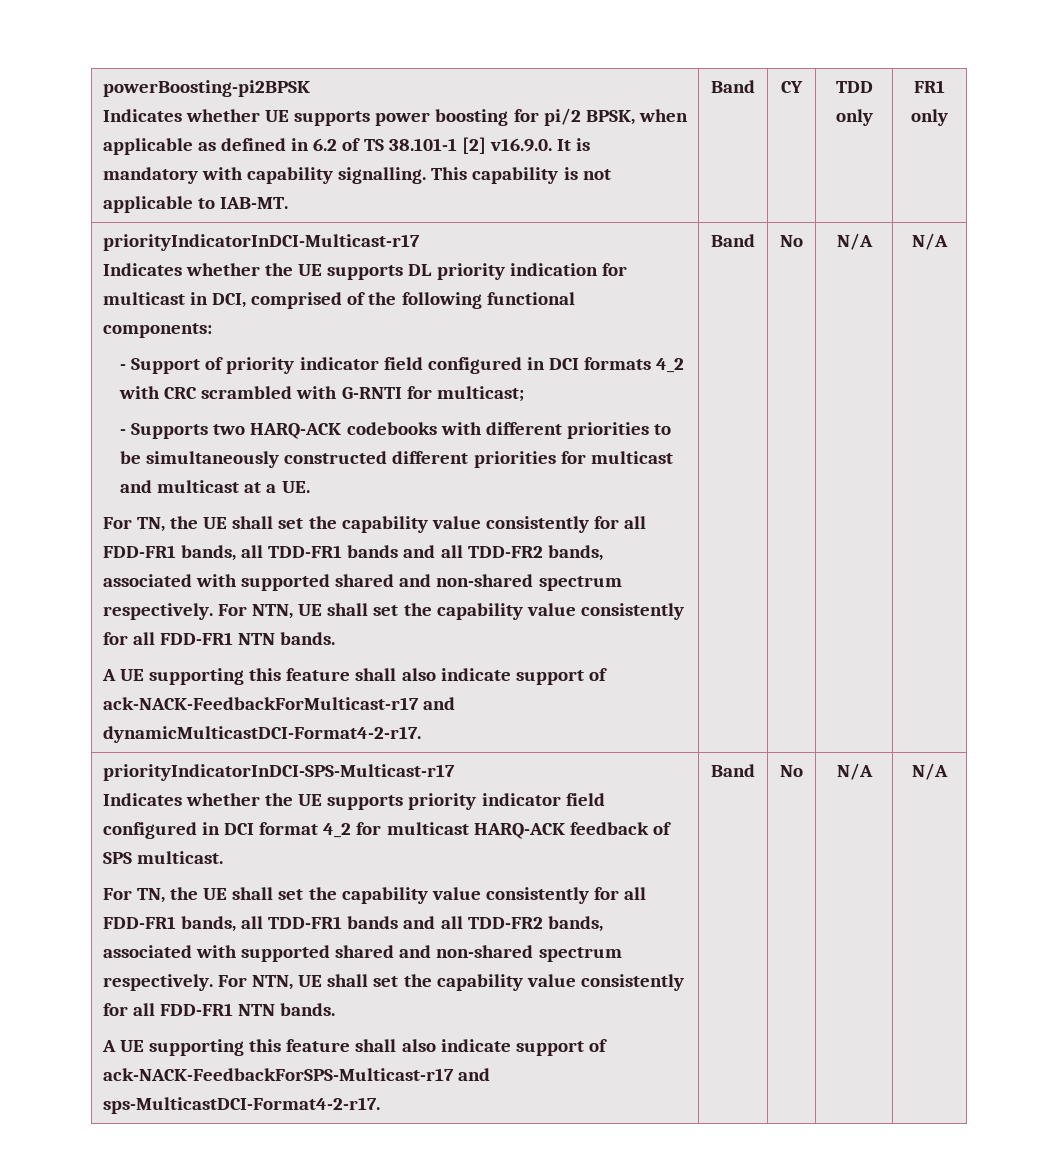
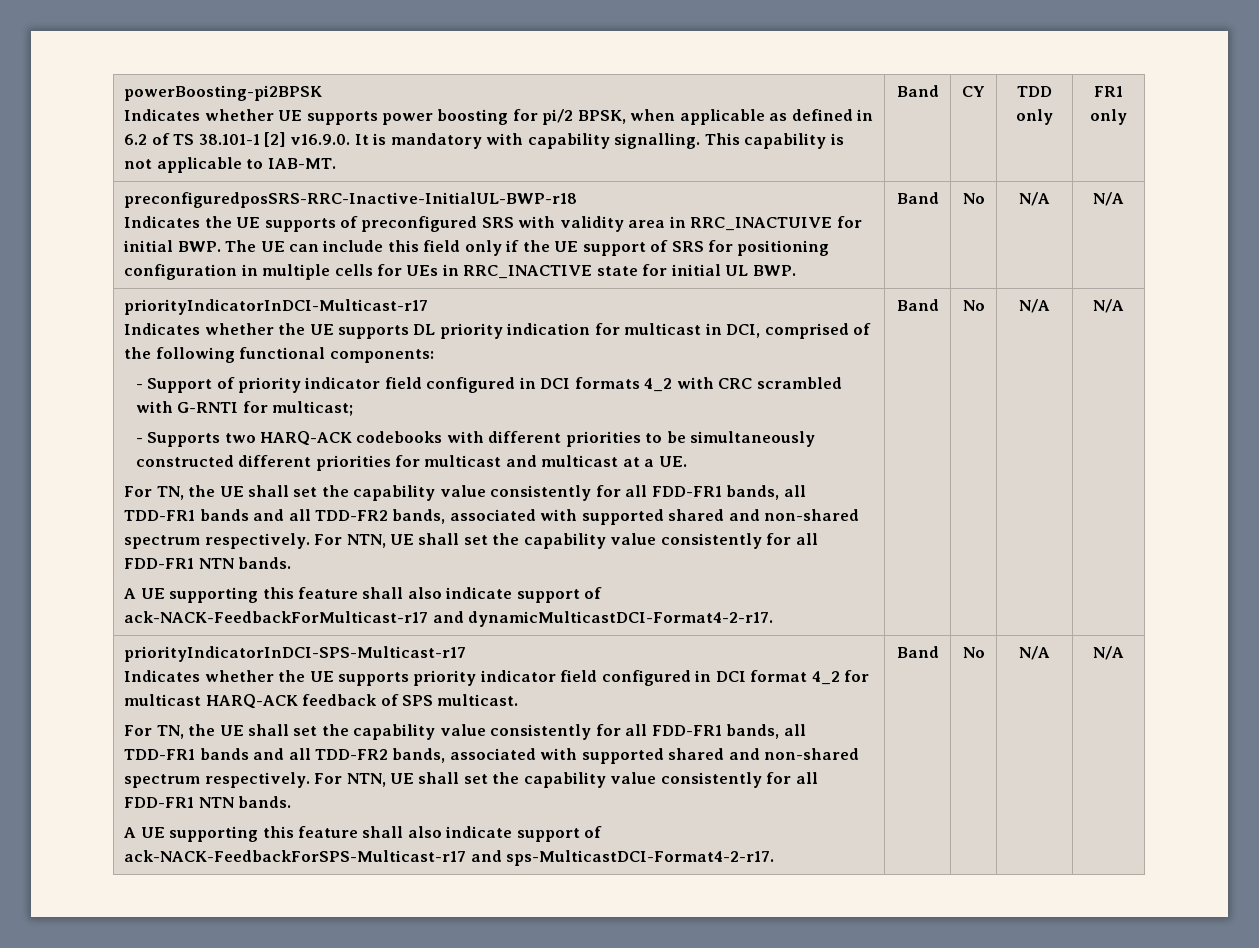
(948, 117) none -> [124,192,578,208] [124,216,862,232] [123,240,830,256] [124,264,796,280] [896,192,939,204] [962,193,985,204] [1019,192,1050,206] [1093,192,1124,206] // preconfiguredposSRS-RRC-Inactive-InitialUL-BWP-r18 // Indicates the UE supports of preconfigured SRS with validity area in RRC_INACTUIVE for initial BWP. The UE can include this field only if the UE support of SRS for positioning configuration in multiple cells for UEs in RRC_INACTIVE state for initial UL BWP. | Band | No | N/A | N/A

